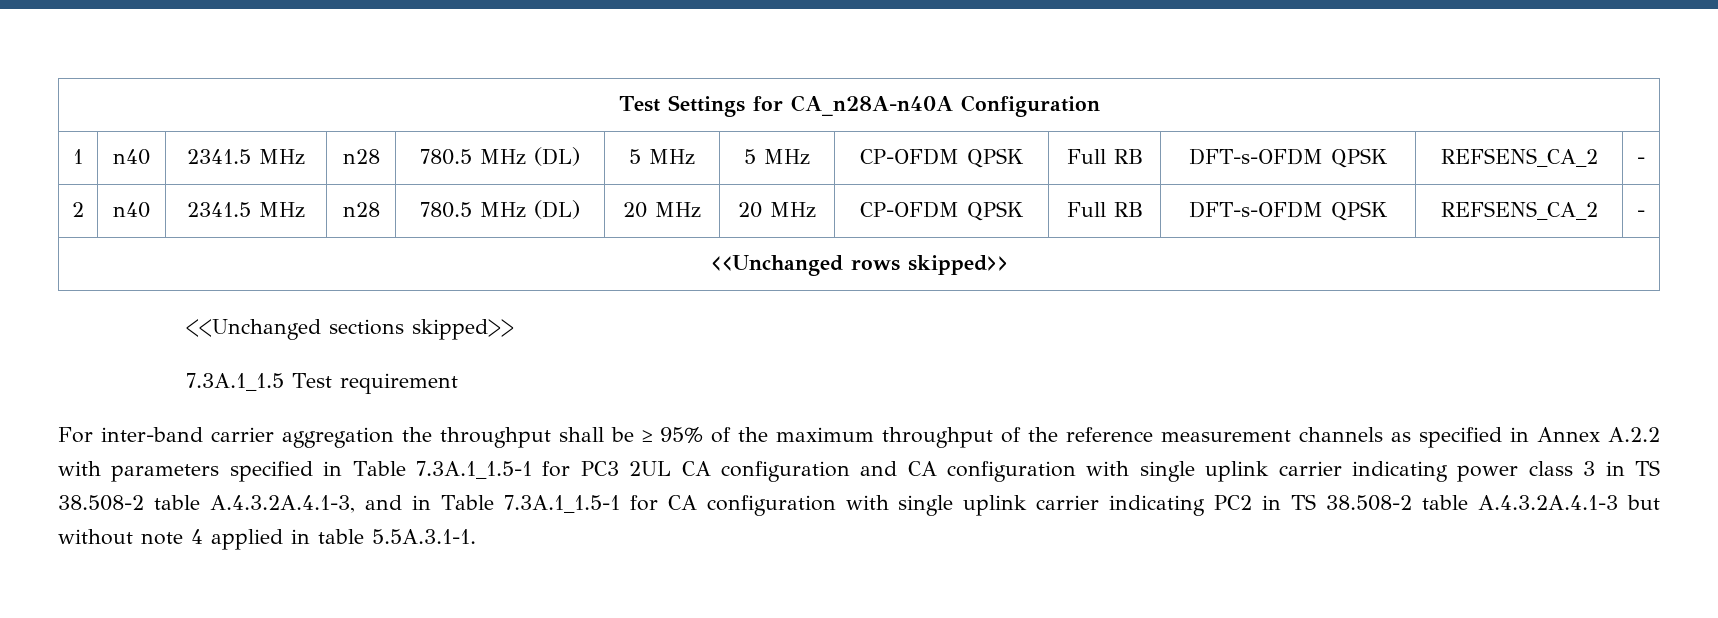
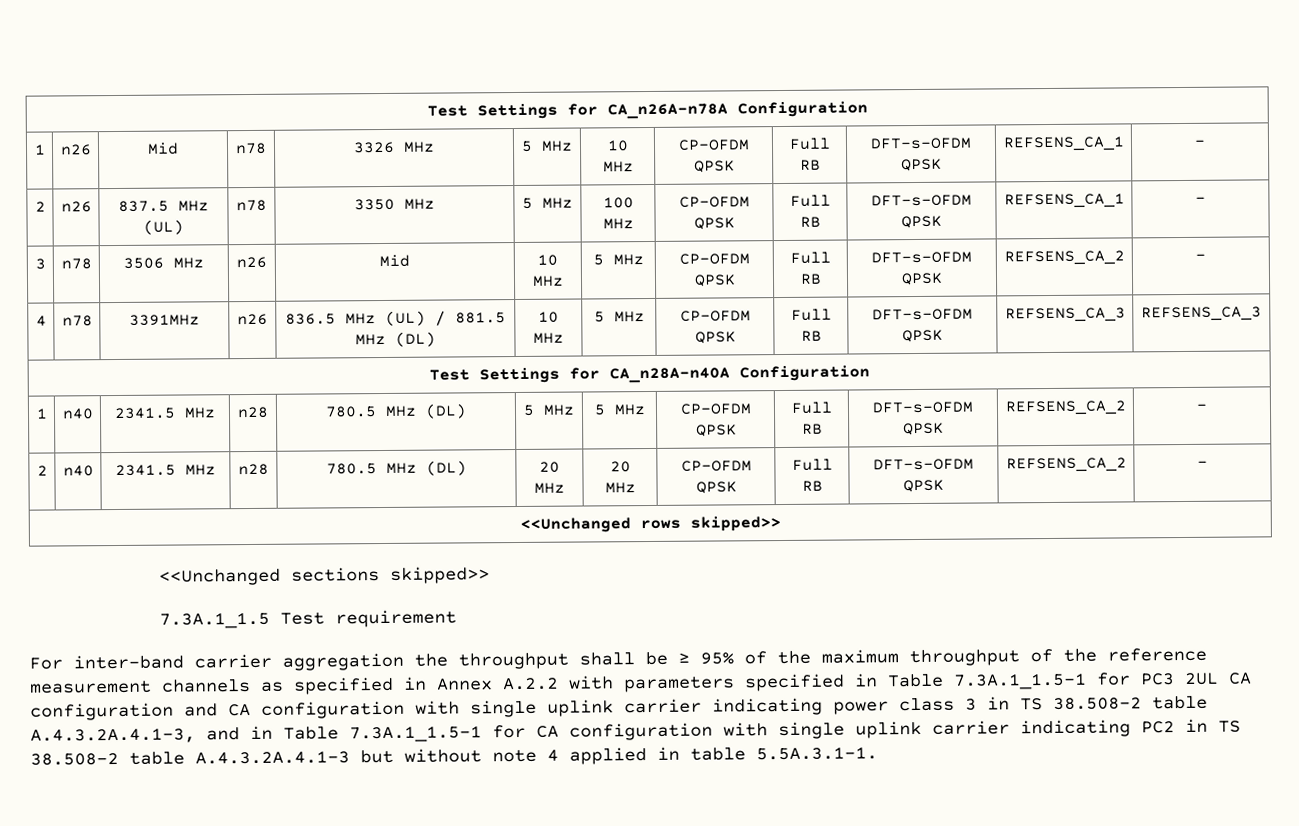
[618,95,783,117] Test Settings for -> [426,101,868,120] [33,144,46,155] [59,144,92,156] [147,142,179,155] [235,142,267,155] [353,141,436,154] [521,140,573,152] [606,140,629,152] [602,161,634,173] [677,139,750,151] [693,160,735,173] [788,137,831,150] [799,159,821,171] [870,137,972,150] [901,158,942,172] [1002,136,1125,152] [1194,139,1206,146] [34,201,46,212] [60,201,92,213] [118,200,209,212] [143,219,184,235] [236,199,267,212] [354,198,436,211] [522,197,573,209] [602,197,634,209] [602,218,634,230] [678,196,750,208] [693,217,735,230] [789,194,831,207] [799,216,821,228] [871,194,972,207] [901,215,942,229] [1003,193,1125,209] [1195,196,1206,203] [34,258,46,270] [60,258,92,270] [123,257,204,269] [236,256,267,269] [379,254,411,268] [537,254,558,266] [532,275,564,287] [592,254,644,266] [678,253,750,265] [693,274,736,287] [789,251,831,264] [799,273,822,285] [871,251,972,264] [901,272,943,286] [1003,250,1125,266] [1195,253,1206,260] [35,315,47,327] [61,315,93,327] [129,314,200,326] [237,313,268,326] [285,310,507,326] [355,331,437,347] [538,311,559,323] [533,332,564,344] [593,311,645,323] [679,310,751,322] [694,331,736,344] [790,308,832,321] [800,330,822,342] [872,308,973,321] [902,329,943,343] [1004,307,1126,323] [1141,306,1262,322] [428,367,600,384] Test Settings for CA_n26A-n78A Configuration // 1 | n26 | Mid | n78 | 3326 MHz | 5 MHz | 10 MHz | CP-OFDM QPSK | Full RB | DFT-s-OFDM QPSK | REFSENS_CA_1 | - // 2 | n26 | 837.5 MHz (UL) | n78 | 3350 MHz | 5 MHz | 100 MHz | CP-OFDM QPSK | Full RB | DFT-s-OFDM QPSK | REFSENS_CA_1 | - // 3 | n78 | 3506 MHz | n26 | Mid | 10 MHz | 5 MHz | CP-OFDM QPSK | Full RB | DFT-s-OFDM QPSK | REFSENS_CA_2 | - // 4 | n78 | 3391MHz | n26 | 836.5 MHz (UL) / 881.5 MHz (DL) | 10 MHz | 5 MHz | CP-OFDM QPSK | Full RB | DFT-s-OFDM QPSK | REFSENS_CA_3 | REFSENS_CA_3 // Test Settings for

